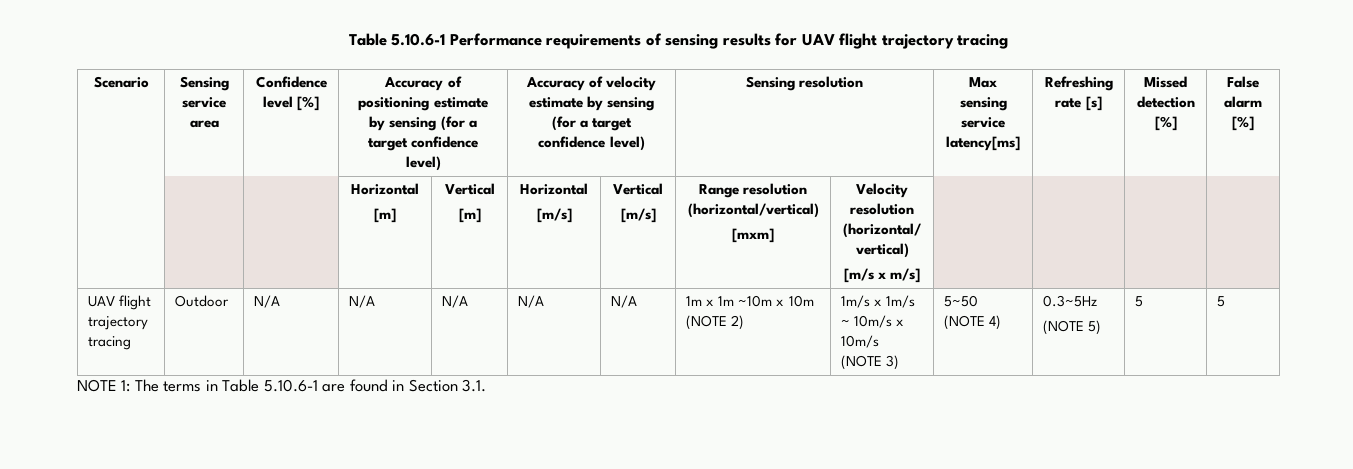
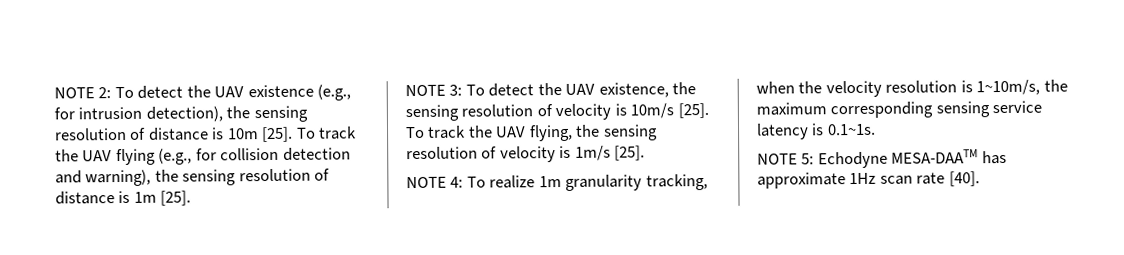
[348,33,1009,49] [93,76,149,88] [179,76,229,91] [182,97,226,108] [189,120,219,128] [255,76,327,88] [262,96,320,111] [384,76,462,91] [358,97,488,111] [369,116,477,131] [367,136,479,151] [405,156,441,171] [525,76,657,91] [528,96,655,111] [551,116,633,131] [538,136,645,151] [745,76,864,91] [969,77,997,88] [959,97,1007,111] [961,117,1005,128] [946,136,1020,151] [1044,76,1113,91] [1055,96,1102,111] [1144,76,1187,88] [1136,96,1195,108] [1154,116,1177,131] [1227,76,1259,88] [1224,96,1262,108] [1232,116,1254,131] [351,183,419,195] [374,208,396,223] [444,183,495,195] [458,208,481,223] [520,183,588,195] [536,208,572,223] [613,183,663,195] [620,208,656,223] [698,183,808,198] [687,203,819,218] [732,228,774,243] [856,183,908,198] [850,203,914,215] [843,223,921,238] [855,243,909,258] [843,268,921,283] [88,295,152,310] [88,316,149,330] [88,336,132,350] [175,295,230,307] [254,295,281,308] [349,295,376,308] [442,295,469,308] [518,295,545,308] [611,295,638,308] [686,295,814,307] [686,315,745,330] [841,295,916,308] [841,315,905,328] [841,335,880,348] [841,355,900,370] [944,295,979,307] [944,315,1002,330] [1043,295,1098,307] [1043,320,1102,335] [1135,296,1144,307] [1217,296,1226,307] [77,379,487,392] Table 5.10.6-1 Performance requirements of sensing results for UAV flight trajectory tracing // Scenario | Sensing service area | Confidence level [%] | Accuracy of positioning estimate by sensing (for a target confidence level) | Accuracy of velocity estimate by sensing (for a target confidence level) | Sensing resolution | Max sensing service latency[ms] | Refreshing rate [s] | Missed detection [%] | False alarm [%] // | | | Horizontal // [m] | Vertical // [m] | Horizontal // [m/s] | Vertical // [m/s] | Range resolution (horizontal/vertical) // [mxm] | Velocity resolution (horizontal/ vertical) // [m/s x m/s] | | | | // UAV flight trajectory tracing | Outdoor | N/A | N/A | N/A | N/A | N/A | 1m x 1m ~10m x 10m (NOTE 2) | 1m/s x 1m/s ~ 10m/s x 10m/s (NOTE 3) | 5~50 (NOTE 4) | 0.3~5Hz // (NOTE 5) | 5 | 5 // NOTE 1: The terms in Table 5.10.6-1 are found in Section 3.1. -> [54,84,352,101] [54,105,308,123] [54,126,358,143] [55,147,351,166] [55,168,331,187] [55,190,192,206] [405,82,697,98] [405,102,709,122] [405,124,658,142] [406,145,646,163] [406,174,708,191] [756,79,1068,98] [756,100,1043,119] [756,123,876,140] [757,149,1007,169] [757,171,980,189] NOTE 2: To detect the UAV existence (e.g., for intrusion detection), the sensing resolution of distance is 10m [25]. To track the UAV flying (e.g., for collision detection and warning), the sensing resolution of distance is 1m [25]. // NOTE 3: To detect the UAV existence, the sensing resolution of velocity is 10m/s [25]. To track the UAV flying, the sensing resolution of velocity is 1m/s [25]. // NOTE 4: To realize 1m granularity tracking, when the velocity resolution is 1~10m/s, the maximum corresponding sensing service latency is 0.1~1s. // NOTE 5: Echodyne MESA-DAATM has approximate 1Hz scan rate [40].

